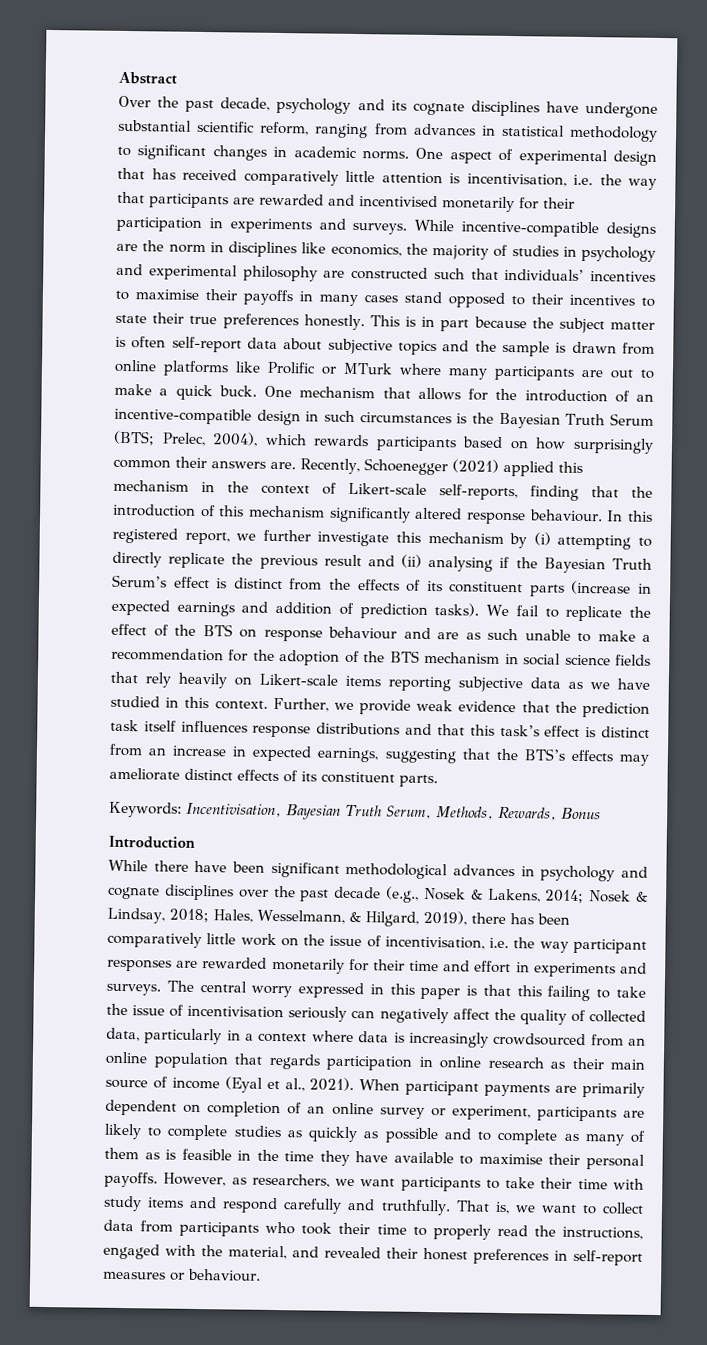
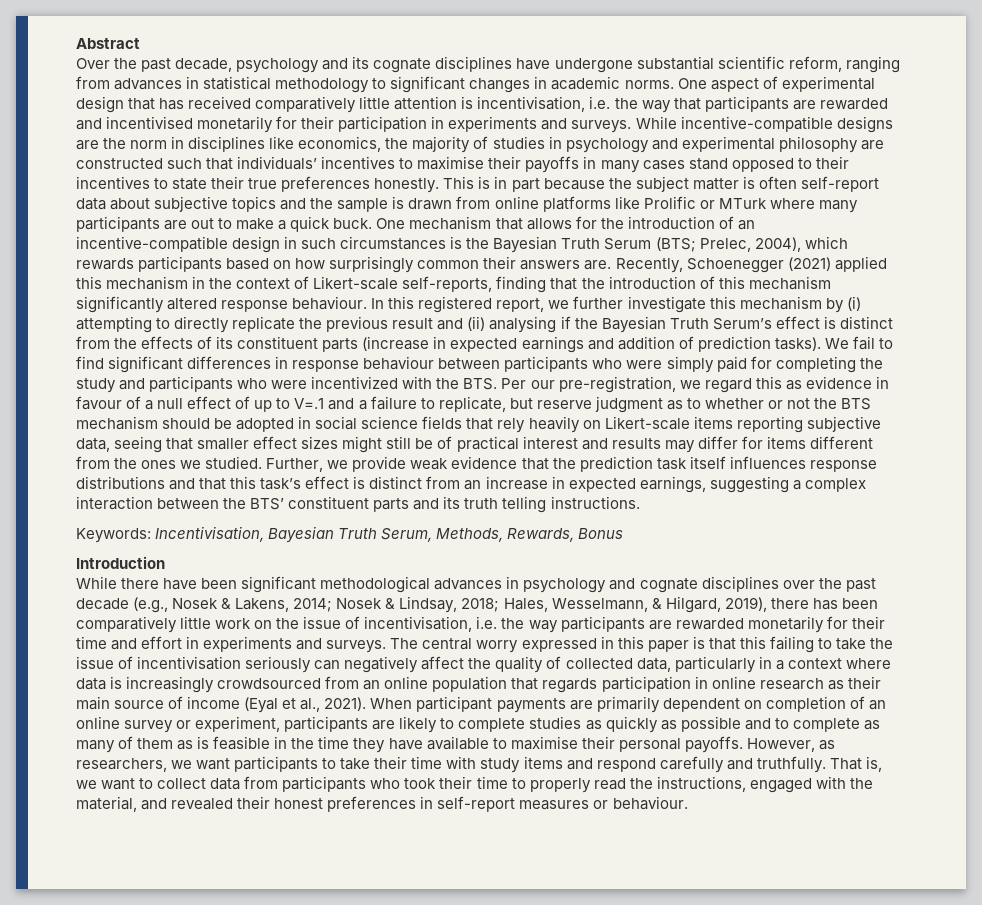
[565,605,651,622] [111,623,651,643] [111,647,501,666] replicate the effect of the BTS on response behaviour and are as such unable to make a recommendation for the adoption of the BTS mechanism -> [76,356,883,373] [76,376,889,393] [76,396,872,413] [76,416,295,432] find significant differences in response behaviour between participants who were simply paid for completing the study and participants who were incentivized with the BTS. Per our pre-registration, we regard this as evidence in favour of a null effect of up to V=.1 and a failure to replicate, but reserve judgment as to whether or not the BTS mechanism should be adopted
[530,677,650,690] [110,695,268,710] data as we have studied in this context. -> [76,436,873,453] [76,456,263,469] data, seeing that smaller effect sizes might still be of practical interest and results may differ for items different from the ones we studied.
[461,748,649,766] [109,767,438,788] that the BTS’s effects may ameliorate distinct effects of its constituent parts. -> [792,478,866,492] [76,496,640,513] a complex interaction between the BTS’ constituent parts and its truth telling instructions.
[572,938,647,954] [107,958,172,972] participant responses -> [560,616,645,632] participants

